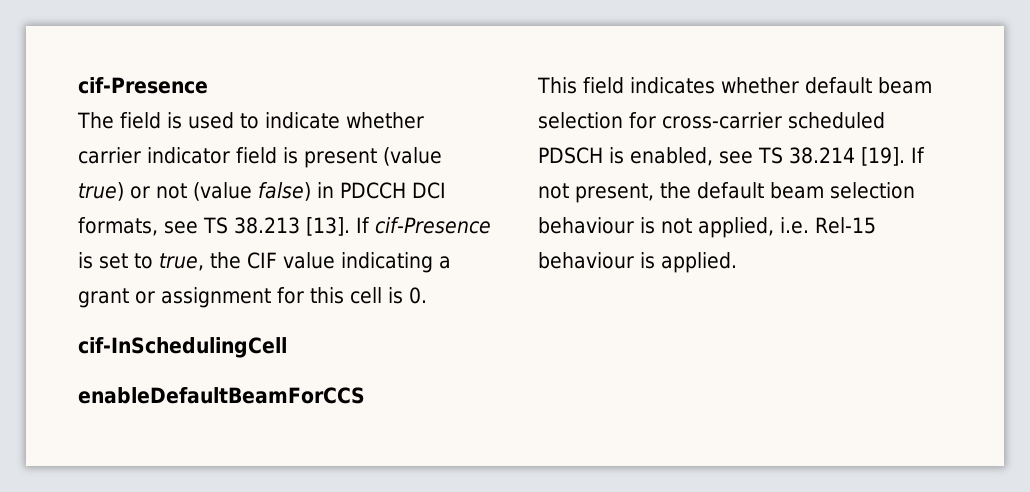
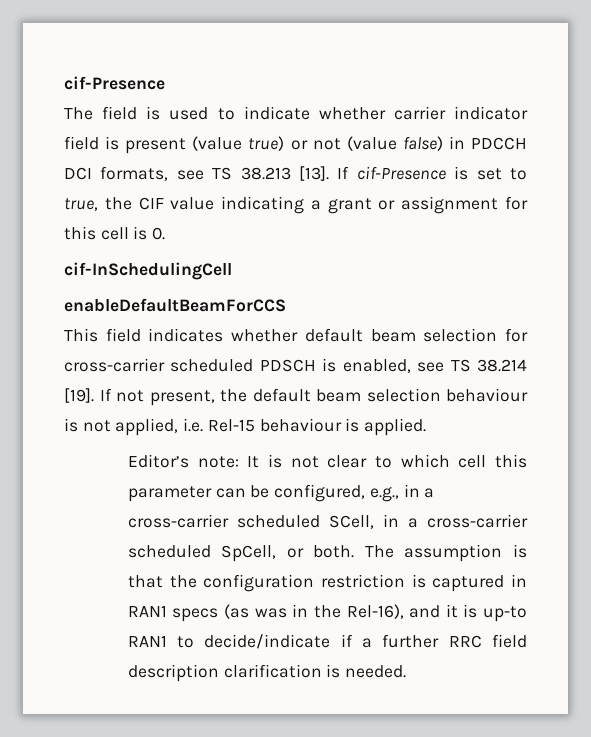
(737, 262) none -> [127,454,527,468] [127,484,435,502] [127,514,528,529] [127,544,527,562] [127,574,527,592] [127,604,527,622] [127,634,527,649] [127,664,407,682] // Editor’s note: It is not clear to which cell this parameter can be configured, e.g., in a cross-carrier scheduled SCell, in a cross-carrier scheduled SpCell, or both. The assumption is that the configuration restriction is captured in RAN1 specs (as was in the Rel-16), and it is up-to RAN1 to decide/indicate if a further RRC field description clarification is needed.

